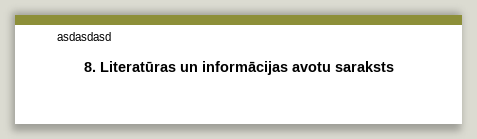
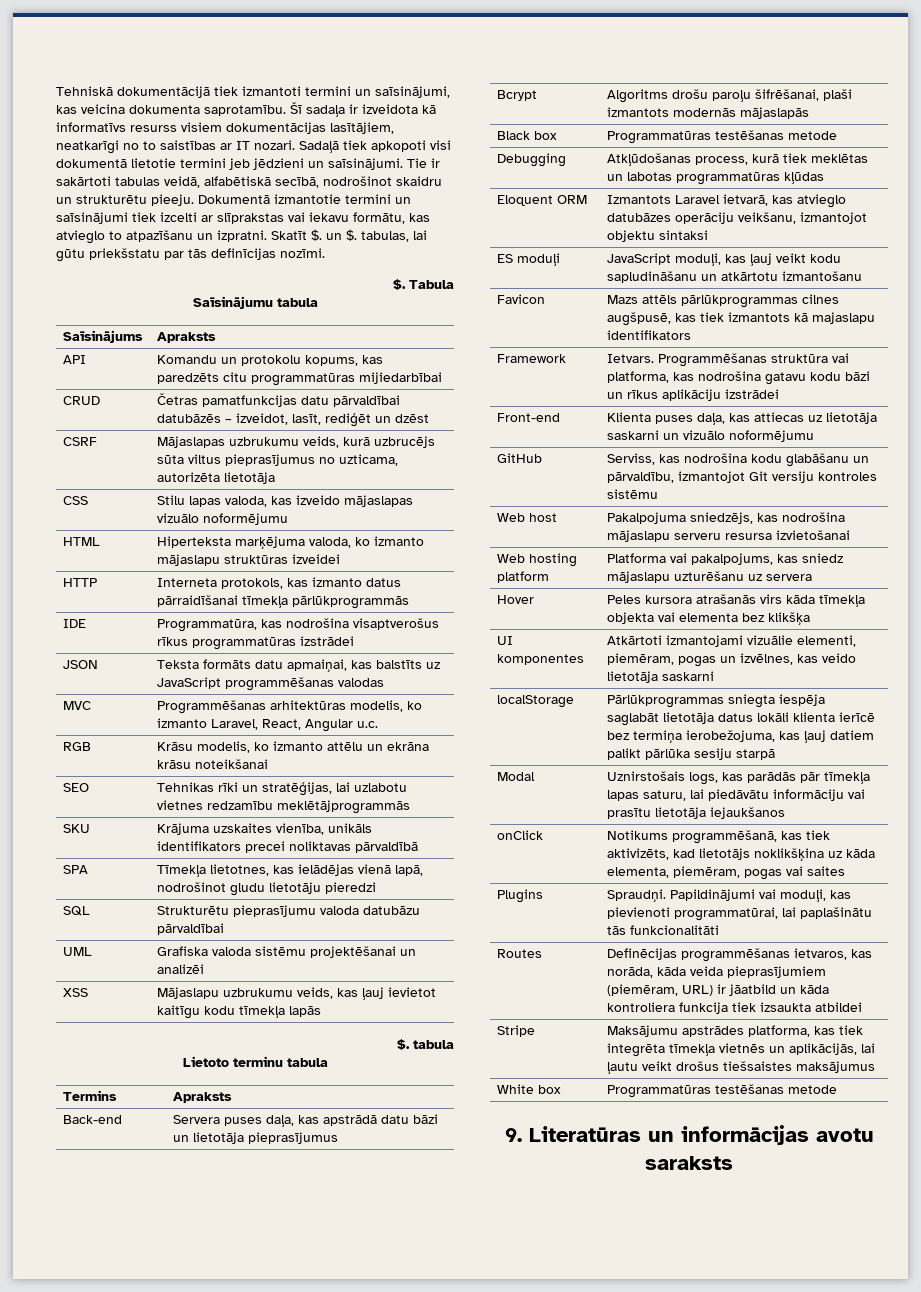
[57,32,111,41] [83,62,96,72] asdasdasd // 8. -> [56,86,450,98] [56,102,436,117] [56,122,394,134] [56,140,451,154] [56,158,440,170] [56,176,442,188] [56,194,411,206] [56,212,430,224] [56,229,427,244] [56,248,325,262] [393,279,454,290] [192,296,318,309] [63,330,144,343] [157,332,217,343] [63,355,87,364] [157,355,384,366] [157,372,443,386] [63,396,101,405] [157,393,401,407] [157,413,430,427] [63,437,98,446] [157,436,436,448] [157,454,399,466] [157,472,276,484] [63,496,89,505] [157,495,414,507] [157,513,289,525] [63,537,101,546] [157,536,425,549] [157,554,341,566] [63,578,98,587] [157,577,402,589] [157,595,410,609] [63,619,87,628] [157,618,440,632] [157,636,355,650] [63,660,99,669] [157,659,442,672] [157,677,385,691] [63,701,92,710] [157,700,423,714] [157,718,379,732] [63,742,92,751] [157,741,430,753] [157,759,269,769] [63,783,90,792] [157,782,408,796] [157,800,411,814] [63,824,91,833] [157,823,373,835] [157,841,419,853] [63,865,89,874] [157,864,424,877] [157,882,377,896] [63,906,91,916] [157,905,421,917] [157,923,225,935] [63,947,93,956] [157,946,417,958] [157,964,205,974] [63,988,89,997] [157,987,437,1000] [157,1005,322,1019] [397,1039,454,1050] [182,1056,328,1067] [63,1090,118,1101] [173,1092,233,1103] [63,1115,123,1124] [173,1114,439,1127] [173,1132,339,1144] [497,90,538,101] [607,89,853,103] [607,107,810,119] [497,131,558,140] [607,130,838,144] [497,153,567,167] [607,153,869,166] [607,172,825,185] [497,195,588,206] [607,194,847,208] [607,212,868,224] [607,230,709,242] [497,253,561,266] [607,253,842,266] [607,271,863,283] [497,294,546,304] [607,294,840,308] [607,312,876,326] [607,330,692,340] [497,354,567,363] [607,353,850,367] [607,371,871,385] [607,389,780,401] [497,413,561,422] [607,412,878,425] [607,430,815,442] [497,453,543,463] [607,453,870,467] [607,471,878,483] [607,489,659,499] [497,513,558,522] [607,512,846,524] [607,530,851,542] [497,553,578,567] [497,571,550,583] [607,553,845,565] [607,571,813,583] [497,595,535,604] [607,594,866,607] [607,612,811,625] [497,636,514,645] [497,654,585,665] [607,635,857,647] [607,653,857,667] [607,671,715,683] [497,695,575,708] [607,694,826,708] [607,712,876,726] [607,730,875,743] [607,748,776,760] [497,772,536,781] [607,771,871,785] [607,789,866,801] [607,807,786,819] [497,830,544,840] [607,830,831,844] [607,848,876,861] [607,866,846,880] [497,889,544,903] [607,889,852,902] [607,907,873,921] [607,925,720,935] [497,949,543,958] [607,948,873,962] [607,966,827,978] [607,984,830,996] [607,1002,863,1014] [497,1025,536,1037] [607,1025,864,1037] [607,1043,876,1057] [607,1061,876,1074] [497,1084,562,1094] [607,1084,838,1098] [504,1128,522,1142] Tehniskā dokumentācijā tiek izmantoti termini un saīsinājumi, kas veicina dokumenta saprotamību. Šī sadaļa ir izveidota kā informatīvs resurss visiem dokumentācijas lasītājiem, neatkarīgi no to saistības ar IT nozari. Sadaļā tiek apkopoti visi dokumentā lietotie termini jeb jēdzieni un saīsinājumi. Tie ir sakārtoti tabulas veidā, alfabētiskā secībā, nodrošinot skaidru un strukturētu pieeju. Dokumentā izmantotie termini un saīsinājumi tiek izcelti ar slīprakstas vai iekavu formātu, kas atvieglo to atpazīšanu un izpratni. Skatīt $. un $. tabulas, lai gūtu priekšstatu par tās definīcijas nozīmi. // $. Tabula // Saīsinājumu tabula // Saīsinājums | Apraksts // API | Komandu un protokolu kopums, kas paredzēts citu programmatūras mijiedarbībai // CRUD | Četras pamatfunkcijas datu pārvaldībai datubāzēs – izveidot, lasīt, rediģēt un dzēst // CSRF | Mājaslapas uzbrukumu veids, kurā uzbrucējs sūta viltus pieprasījumus no uzticama, autorizēta lietotāja // CSS | Stilu lapas valoda, kas izveido mājaslapas vizuālo noformējumu // HTML | Hiperteksta marķējuma valoda, ko izmanto mājaslapu struktūras izveidei // HTTP | Interneta protokols, kas izmanto datus pārraidīšanai tīmekļa pārlūkprogrammās // IDE | Programmatūra, kas nodrošina visaptverošus rīkus programmatūras izstrādei // JSON | Teksta formāts datu apmaiņai, kas balstīts uz JavaScript programmēšanas valodas // MVC | Programmēšanas arhitektūras modelis, ko izmanto Laravel, React, Angular u.c. // RGB | Krāsu modelis, ko izmanto attēlu un ekrāna krāsu noteikšanai // SEO | Tehnikas rīki un stratēģijas, lai uzlabotu vietnes redzamību meklētājprogrammās // SKU | Krājuma uzskaites vienība, unikāls identifikators precei noliktavas pārvaldībā // SPA | Tīmekļa lietotnes, kas ielādējas vienā lapā, nodrošinot gludu lietotāju pieredzi // SQL | Strukturētu pieprasījumu valoda datubāzu pārvaldībai // UML | Grafiska valoda sistēmu projektēšanai un analizēi // XSS | Mājaslapu uzbrukumu veids, kas ļauj ievietot kaitīgu kodu tīmekļa lapās // $. tabula // Lietoto terminu tabula // Termins | Apraksts // Back-end | Servera puses daļa, kas apstrādā datu bāzi un lietotāja pieprasījumus // Bcrypt | Algoritms drošu paroļu šifrēšanai, plaši izmantots modernās mājaslapās // Black box | Programmatūras testēšanas metode // Debugging | Atkļūdošanas process, kurā tiek meklētas un labotas programmatūras kļūdas // Eloquent ORM | Izmantots Laravel ietvarā, kas atvieglo datubāzes operāciju veikšanu, izmantojot objektu sintaksi // ES moduļi | JavaScript moduļi, kas ļauj veikt kodu sapludināšanu un atkārtotu izmantošanu // Favicon | Mazs attēls pārlūkprogrammas cilnes augšpusē, kas tiek izmantots kā majaslapu identifikators // Framework | Ietvars. Programmēšanas struktūra vai platforma, kas nodrošina gatavu kodu bāzi un rīkus aplikāciju izstrādei // Front-end | Klienta puses daļa, kas attiecas uz lietotāja saskarni un vizuālo noformējumu // GitHub | Serviss, kas nodrošina kodu glabāšanu un pārvaldību, izmantojot Git versiju kontroles sistēmu // Web host | Pakalpojuma sniedzējs, kas nodrošina mājaslapu serveru resursa izvietošanai // Web hosting platform | Platforma vai pakalpojums, kas sniedz mājaslapu uzturēšanu uz servera // Hover | Peles kursora atrašanās virs kāda tīmekļa objekta vai elementa bez klikšķa // UI komponentes | Atkārtoti izmantojami vizuālie elementi, piemēram, pogas un izvēlnes, kas veido lietotāja saskarni // localStorage | Pārlūkprogrammas sniegta iespēja saglabāt lietotāja datus lokāli klienta ierīcē bez termiņa ierobežojuma, kas ļauj datiem palikt pārlūka sesiju starpā // Modal | Uznirstošais logs, kas parādās pār tīmekļa lapas saturu, lai piedāvātu informāciju vai prasītu lietotāja iejaukšanos // onClick | Notikums programmēšanā, kas tiek aktivizēts, kad lietotājs noklikšķina uz kāda elementa, piemēram, pogas vai saites // Plugins | Spraudņi. Papildinājumi vai moduļi, kas pievienoti programmatūrai, lai paplašinātu tās funkcionalitāti // Routes | Definēcijas programmēšanas ietvaros, kas norāda, kāda veida pieprasījumiem (piemēram, URL) ir jāatbild un kāda kontroliera funkcija tiek izsaukta atbildei // Stripe | Maksājumu apstrādes platforma, kas tiek integrēta tīmekļa vietnēs un aplikācijās, lai ļautu veikt drošus tiešsaistes maksājumus // White box | Programmatūras testēšanas metode // 9.

